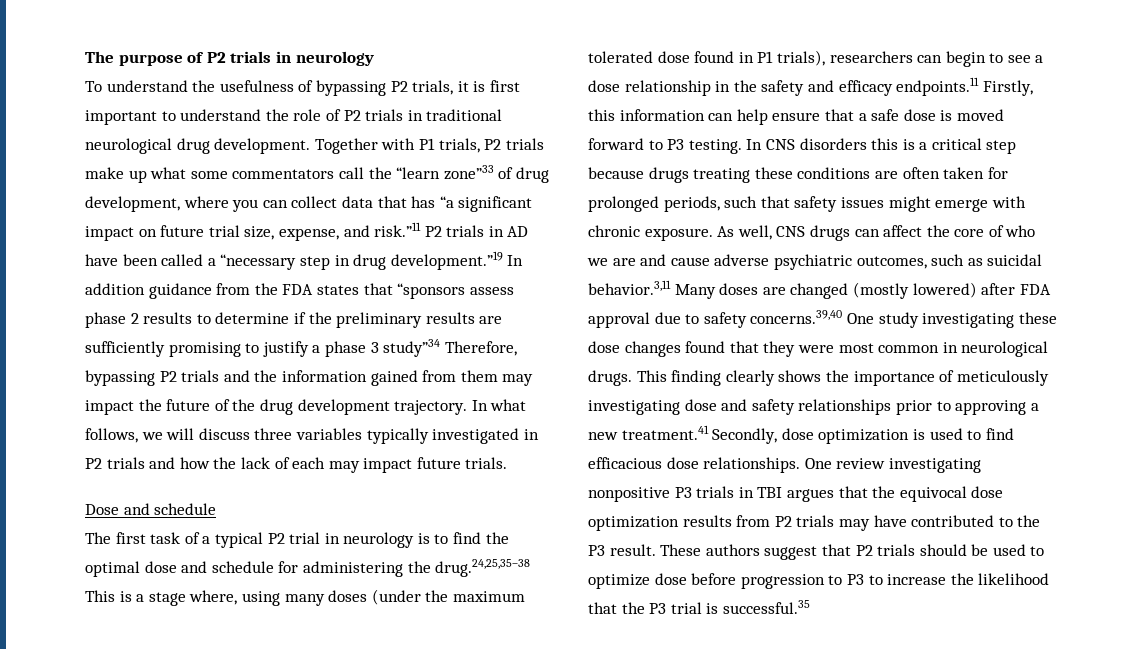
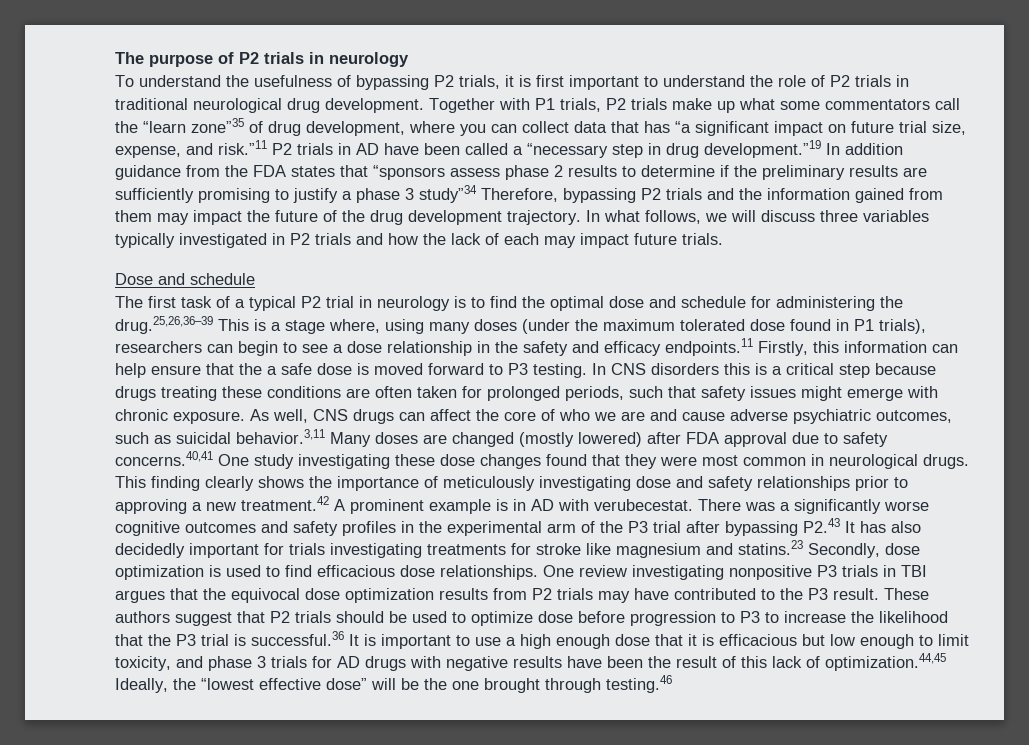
[443,165,494,180] zone”33 -> [191,118,244,133] zone”35
[435,559,531,577] drug.24,25,35–38 -> [115,316,213,334] drug.25,26,36–39
(854, 115) none -> [239,363,262,375] the
[750,310,843,324] concerns.39,40 -> [115,451,213,466] concerns.40,41
[621,425,709,440] treatment.41 -> [241,496,929,514] [115,518,921,536] [115,540,803,558] treatment.42 A prominent example is in AD with verubecestat. There was a significantly worse cognitive outcomes and safety profiles in the experimental arm of the P3 trial after bypassing P2.43 It has also decidedly important for trials investigating treatments for stroke like magnesium and statins.23
[722,600,810,614] successful.35 -> [251,631,969,649] [115,653,946,671] [115,675,672,693] successful.36 It is important to use a high enough dose that it is efficacious but low enough to limit toxicity, and phase 3 trials for AD drugs with negative results have been the result of this lack of optimization.44,45 Ideally, the “lowest effective dose” will be the one brought through testing.46

